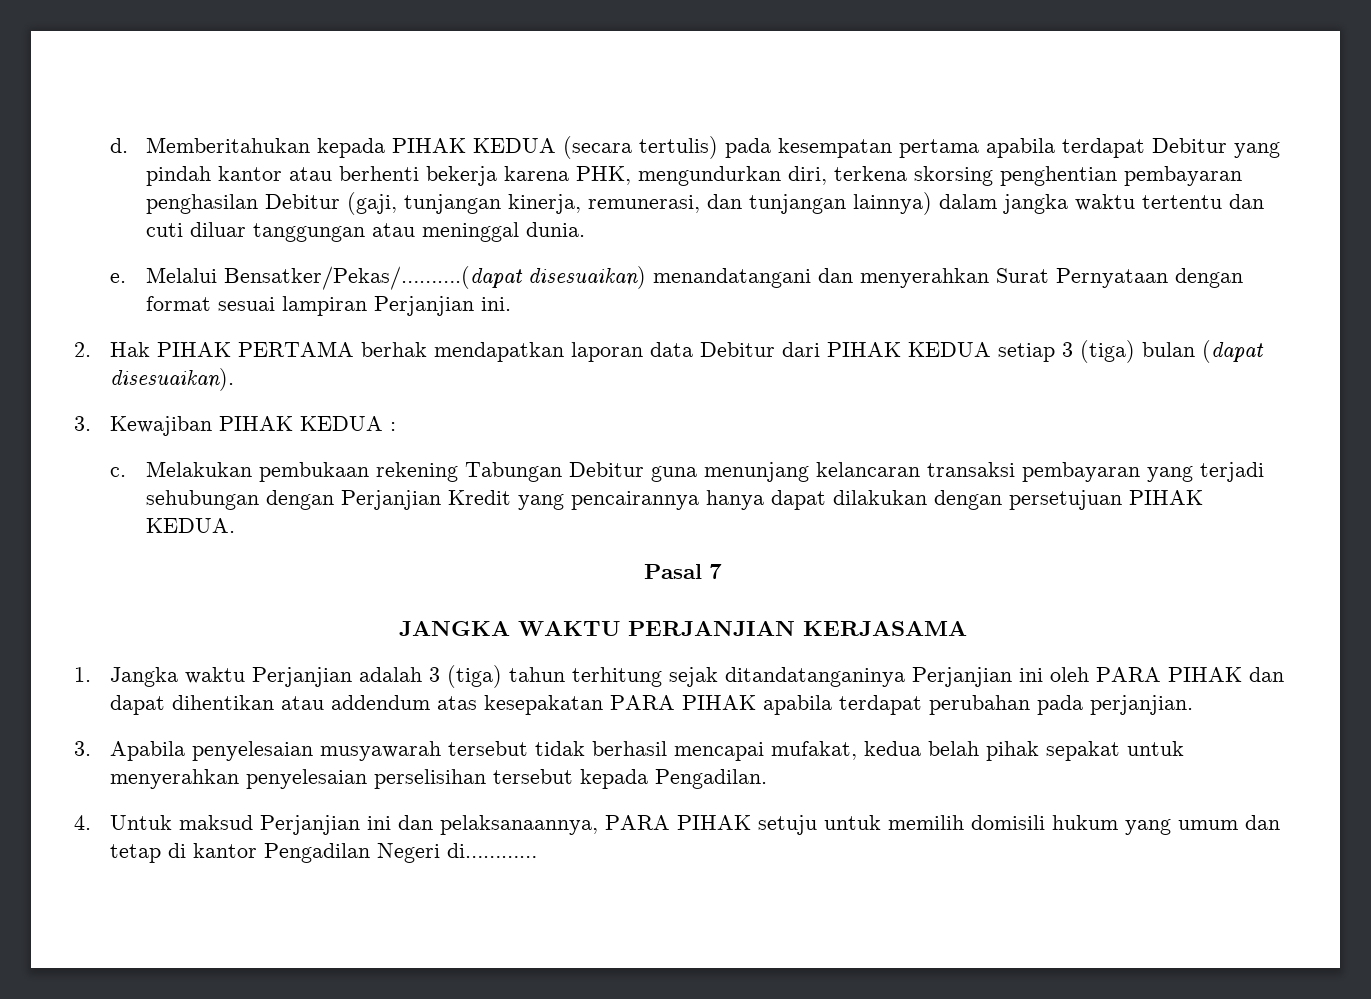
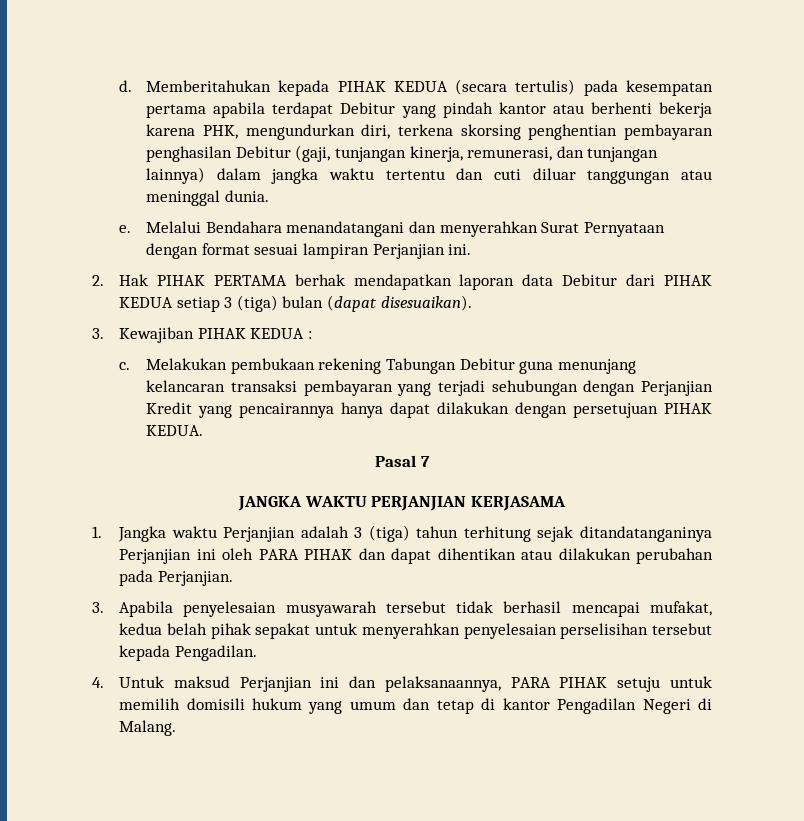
[224,266,647,290] Bensatker/Pekas/……….(dapat disesuaikan) -> [205,221,282,233] Bendahara
[331,695,923,715] addendum atas kesepakatan PARA PIHAK apabila terdapat -> [558,548,631,560] dilakukan
[1090,695,1194,715] perjanjian. -> [157,571,233,586] Perjanjian.
[447,843,538,858] di………… -> [698,698,712,710] [119,720,177,736] di Malang.

